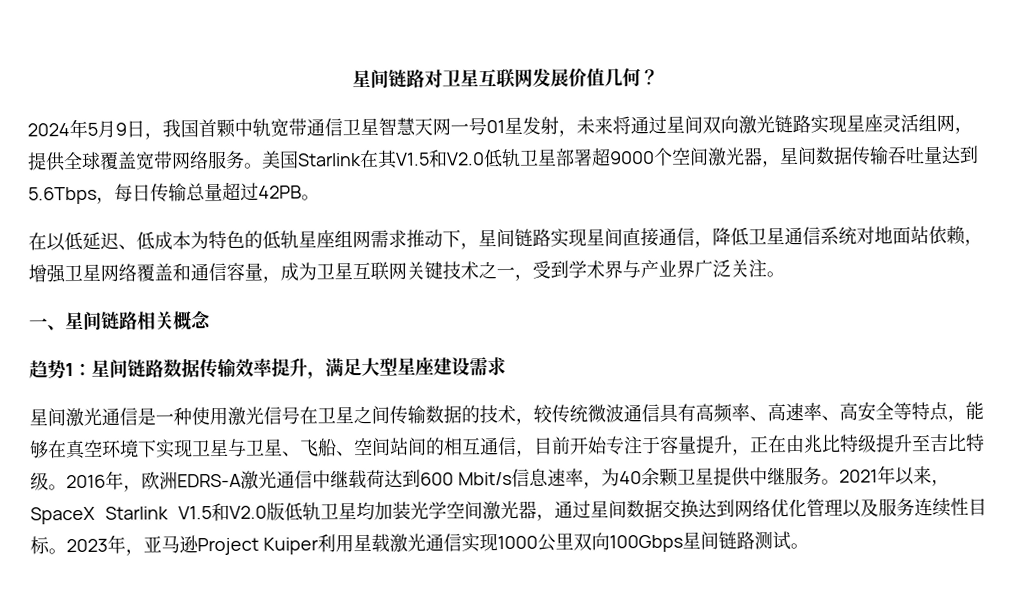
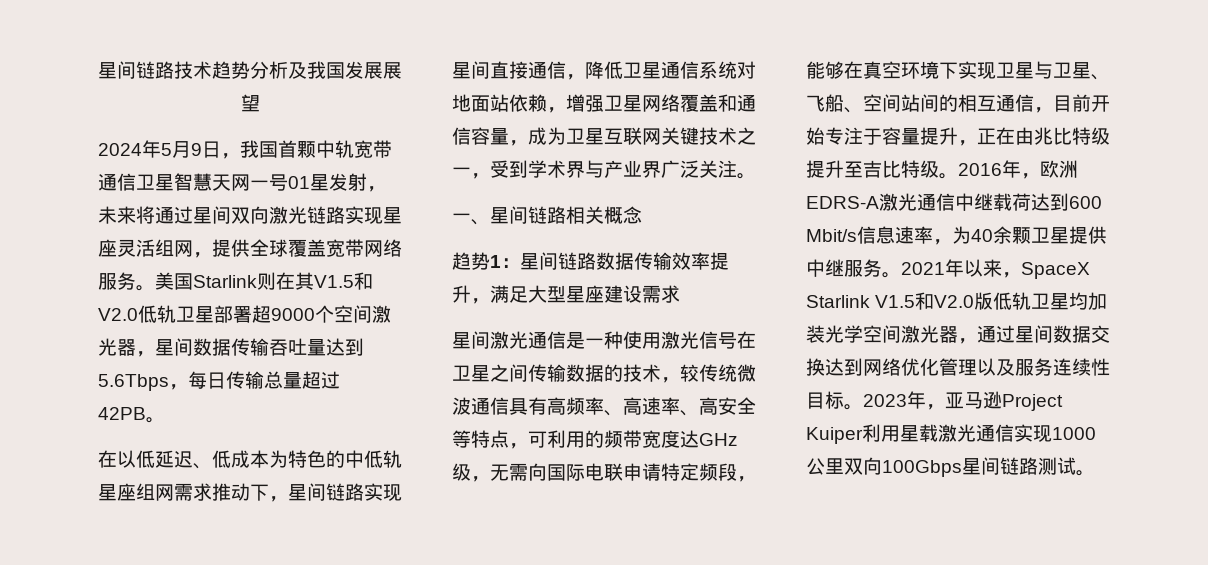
[352,68,659,88] 星间链路对卫星互联网发展价值几何？ -> [98,61,402,79] [240,94,260,112] 星间链路技术趋势分析及我国发展展望
(362, 160) none -> [257,272,276,290] 则
(263, 239) none -> [345,450,364,468] 中
(966, 418) none -> [528,430,738,448] [452,463,756,482] 可利用的频带宽度达GHz级，无需向国际电联申请特定频段，

